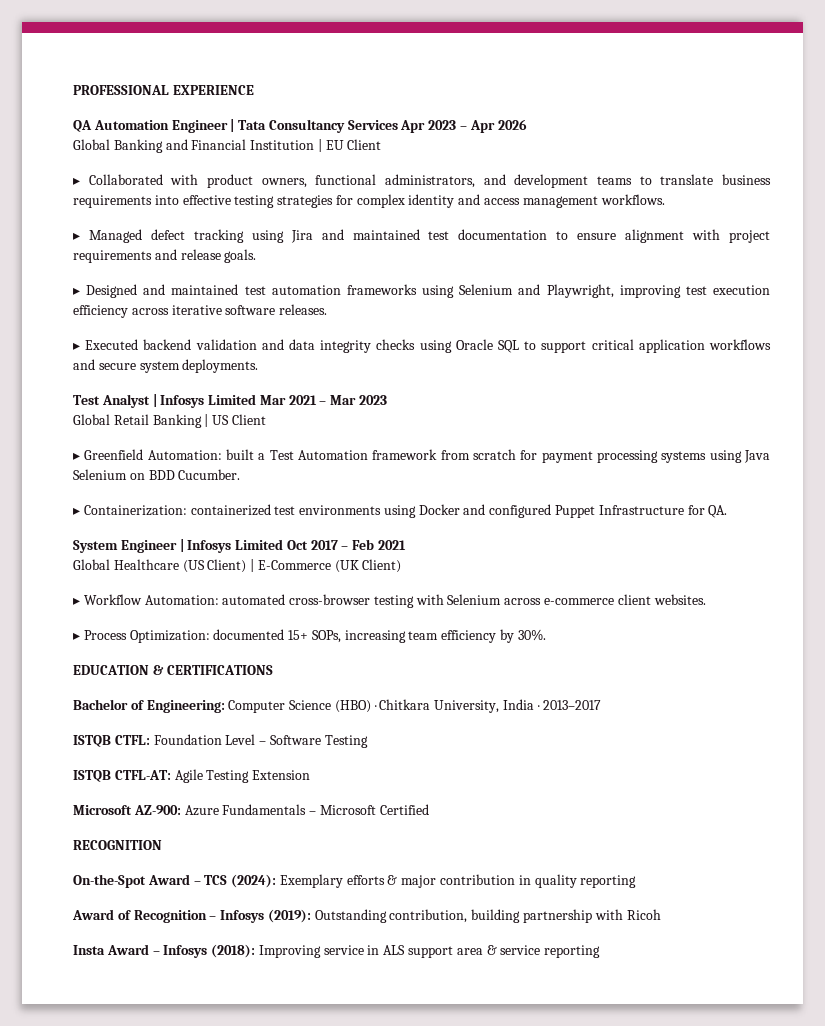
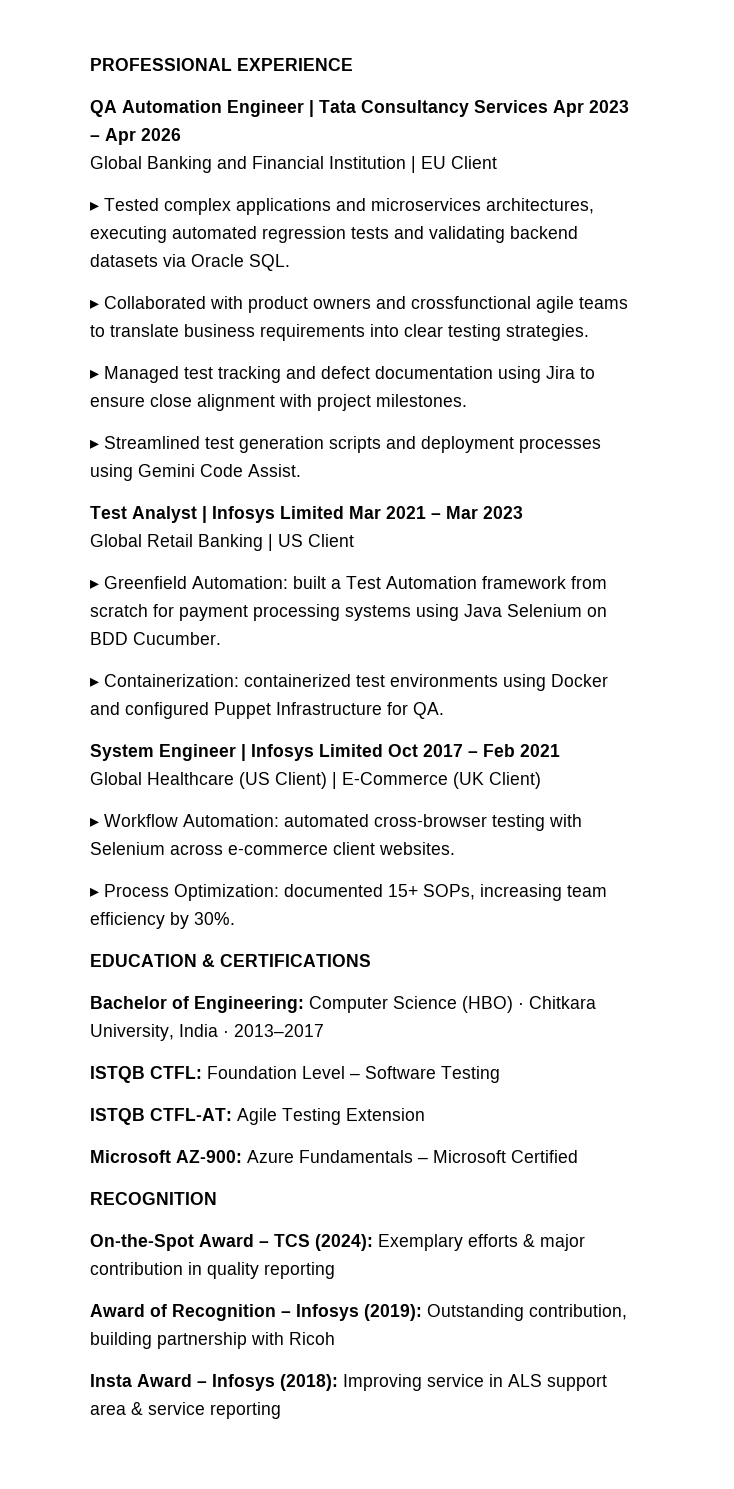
(382, 144) none -> [90,198,594,215] [90,226,578,243] [90,254,290,271] // ▸ Tested complex applications and microservices architectures, executing automated regression tests and validating backend datasets via Oracle SQL.
[261,174,589,188] owners, functional administrators, and development -> [313,296,574,313] owners and crossfunctional agile
[182,194,665,208] [73,229,548,243] effective testing strategies for complex identity and access management workflows. // ▸ Managed defect tracking using Jira and maintained test documentation -> [404,324,589,341] [90,366,575,383] clear testing strategies. // ▸ Managed test tracking and defect documentation using Jira
(617, 236) none -> [150,394,192,407] close
[73,249,257,263] [73,284,770,298] [73,304,328,318] [73,339,771,353] [73,359,259,373] requirements and release goals. // ▸ Designed and maintained test automation frameworks using Selenium and Playwright, improving test execution efficiency across iterative software releases. // ▸ Executed backend validation and data integrity checks using Oracle SQL to support critical application workflows and secure system deployments. -> [376,394,467,407] [90,436,601,453] [90,464,301,481] milestones. // ▸ Streamlined test generation scripts and deployment processes using Gemini Code Assist.

